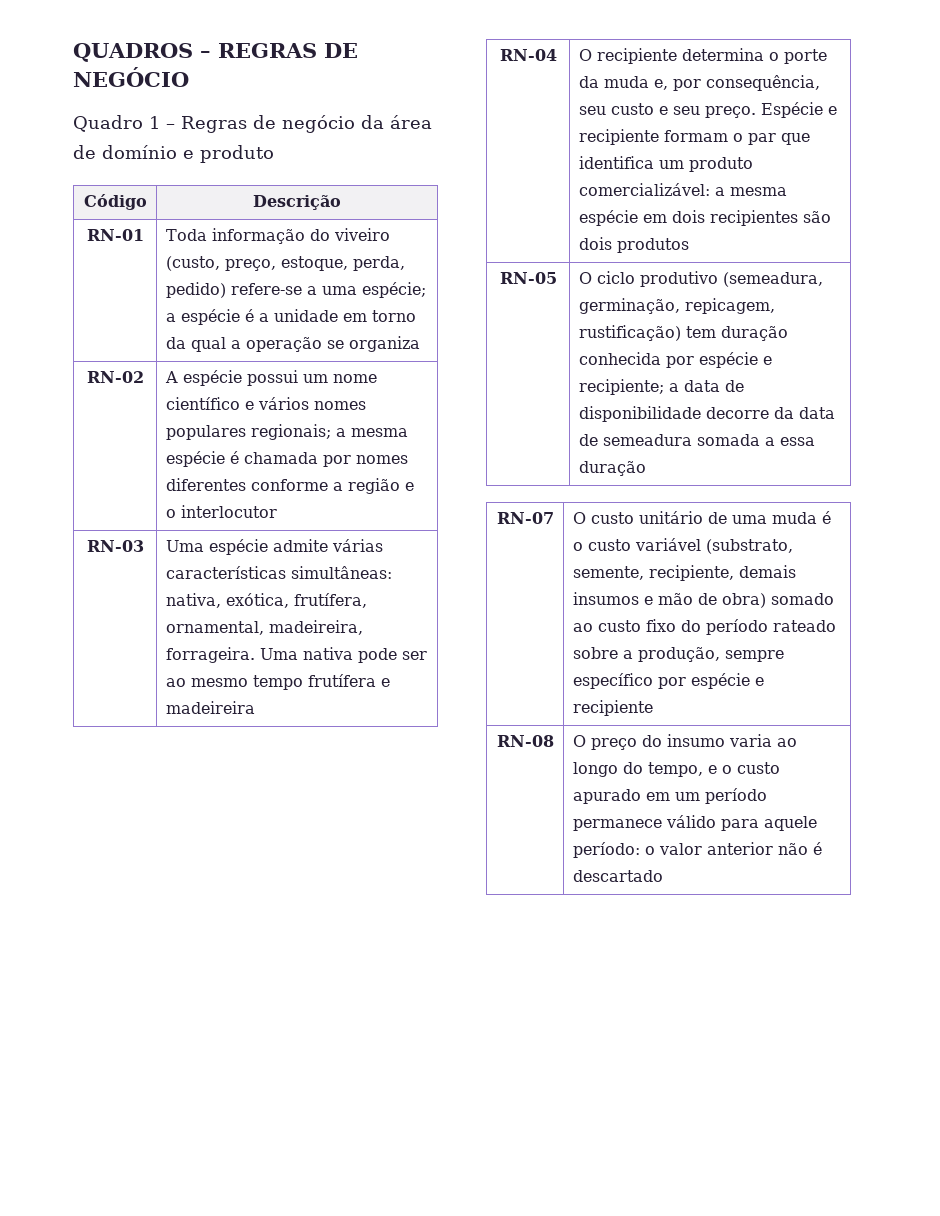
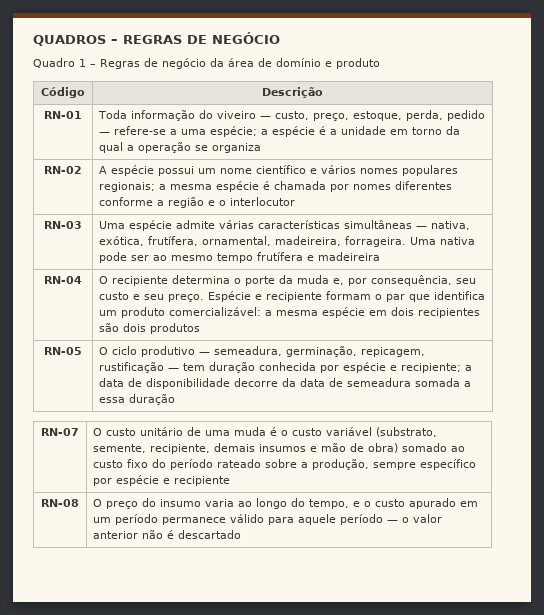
[165,256,220,271] (custo, -> [260,111,310,120] — custo,
[165,282,226,298] pedido) -> [447,110,486,121] [99,132,111,135] pedido —
[290,566,392,579] simultâneas: -> [344,220,428,229] simultâneas —
[722,272,823,287] [578,298,775,314] [578,325,681,341] (semeadura, germinação, repicagem, rustificação) -> [199,346,426,357] [99,362,180,373] — semeadura, germinação, repicagem, rustificação —
[572,842,640,858] período: -> [340,514,399,525] período —

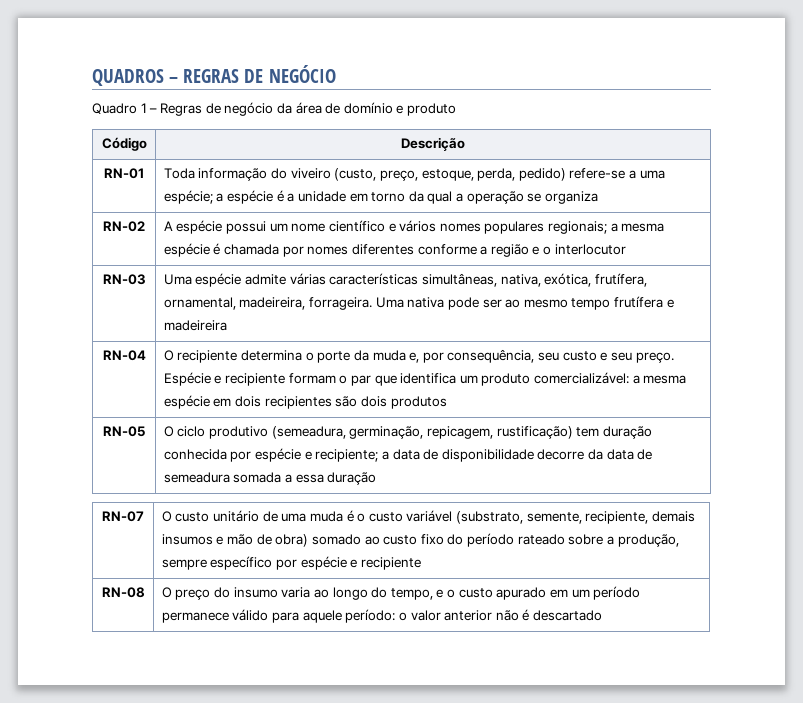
[260,111,310,120] — custo, -> [334,168,377,181] (custo,
[447,110,486,121] [99,132,111,135] pedido — -> [518,168,566,181] pedido)
[344,220,428,229] simultâneas — -> [421,273,497,287] simultâneas,
[199,346,426,357] [99,362,180,373] — semeadura, germinação, repicagem, rustificação — -> [271,426,573,439] (semeadura, germinação, repicagem, rustificação)
[340,514,399,525] período — -> [345,609,396,623] período:

